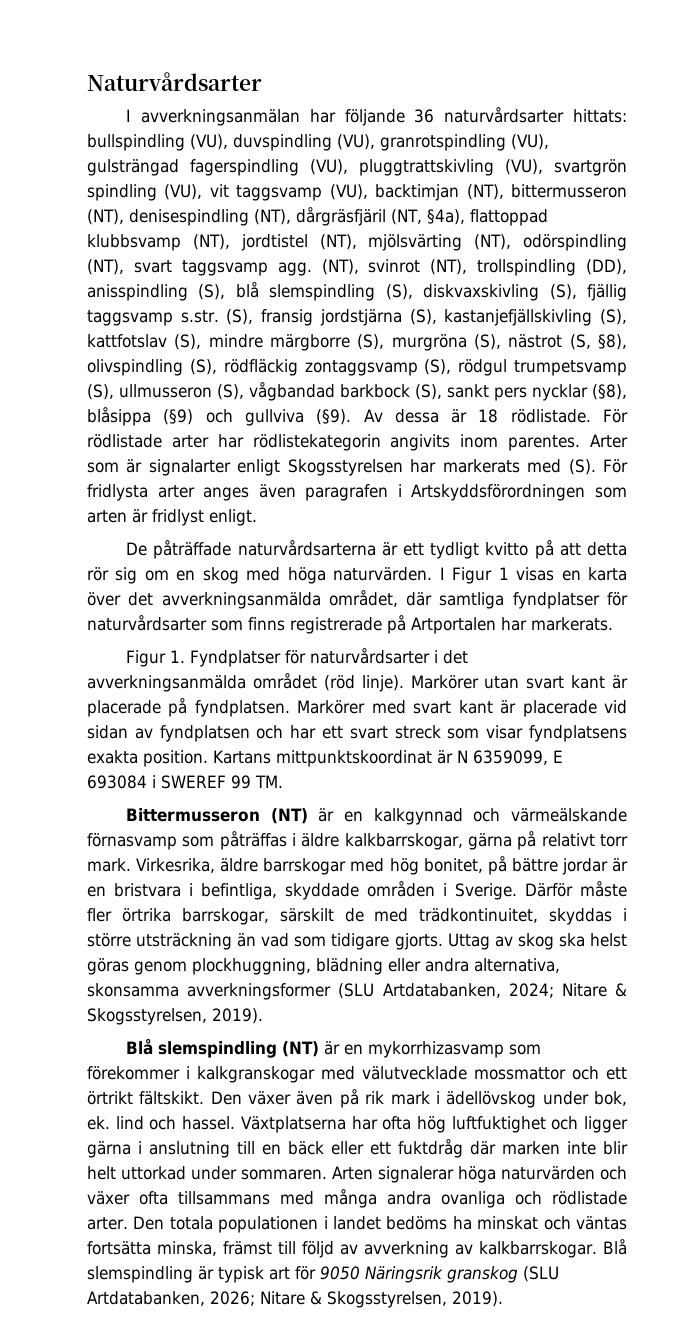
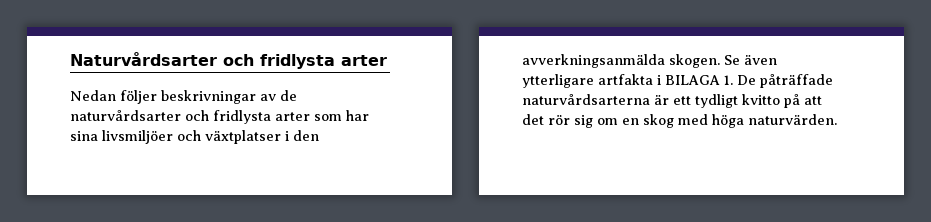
[126,107,627,126] [87,134,549,151] [87,159,627,176] [87,184,627,201] [87,207,548,226] [87,234,627,251] [87,259,627,276] [87,282,627,301] [87,309,627,326] [87,334,627,351] [87,359,627,376] [87,382,627,401] [87,407,628,426] [87,434,628,451] [87,459,629,476] [87,484,627,501] [87,509,257,526] // I avverkningsanmälan har följande 36 naturvårdsarter hittats: bullspindling (VU), duvspindling (VU), granrotspindling (VU), gulsträngad fagerspindling (VU), pluggtrattskivling (VU), svartgrön spindling (VU), vit taggsvamp (VU), backtimjan (NT), bittermusseron (NT), denisespindling (NT), dårgräsfjäril (NT, §4a), flattoppad klubbsvamp (NT), jordtistel (NT), mjölsvärting (NT), odörspindling (NT), svart taggsvamp agg. (NT), svinrot (NT), trollspindling (DD), anisspindling (S), blå slemspindling (S), diskvaxskivling (S), fjällig taggsvamp s.str. (S), fransig jordstjärna (S), kastanjefjällskivling (S), kattfotslav (S), mindre märgborre (S), murgröna (S), nästrot (S, §8), olivspindling (S), rödfläckig zontaggsvamp (S), rödgul trumpetsvamp (S), ullmusseron (S), vågbandad barkbock (S), sankt pers nycklar (§8), blåsippa (§9) och gullviva (§9). Av dessa är 18 rödlistade. För rödlistade arter har rödlistekategorin angivits inom parentes. Arter som är signalarter enligt Skogsstyrelsen har markerats med (S). För fridlysta arter anges även paragrafen i Artskyddsförordningen som arten är fridlyst enligt. // -> [223,54,387,69] [70,90,297,104] [70,110,369,124] [70,130,319,144] [522,54,777,68] [522,74,733,88] och fridlysta arter // Nedan följer beskrivningar av de naturvårdsarter och fridlysta arter som har sina livsmiljöer och växtplatser i den avverkningsanmälda skogen. Se även ytterligare artfakta i BILAGA 1.
[587,542,627,556] detta -> [522,114,544,125] det
[439,567,627,584] [87,590,628,609] [87,615,613,634] [126,648,469,667] [87,673,628,692] [87,698,628,717] [87,725,627,742] [87,750,563,767] [87,775,283,789] [126,808,627,825] [87,831,628,850] [87,856,629,875] [87,881,627,900] [87,908,627,925] [87,933,627,950] [87,958,560,975] [87,983,627,1000] [87,1008,263,1025] [126,1038,542,1058] [87,1066,627,1083] [87,1089,628,1108] [87,1116,629,1133] [87,1139,628,1158] [87,1166,627,1183] [87,1189,627,1208] [87,1216,627,1233] [87,1239,627,1258] [87,1266,559,1283] [87,1291,503,1308] I Figur 1 visas en karta över det avverkningsanmälda området, där samtliga fyndplatser för naturvårdsarter som finns registrerade på Artportalen har markerats. // Figur 1. Fyndplatser för naturvårdsarter i det avverkningsanmälda området (röd linje). Markörer utan svart kant är placerade på fyndplatsen. Markörer med svart kant är placerade vid sidan av fyndplatsen och har ett svart streck som visar fyndplatsens exakta position. Kartans mittpunktskoordinat är N 6359099, E 693084 i SWEREF 99 TM. // Bittermusseron (NT) är en kalkgynnad och värmeälskande förnasvamp som påträffas i äldre kalkbarrskogar, gärna på relativt torr mark. Virkesrika, äldre barrskogar med hög bonitet, på bättre jordar är en bristvara i befintliga, skyddade områden i Sverige. Därför måste fler örtrika barrskogar, särskilt de med trädkontinuitet, skyddas i större utsträckning än vad som tidigare gjorts. Uttag av skog ska helst göras genom plockhuggning, blädning eller andra alternativa, skonsamma avverkningsformer (SLU Artdatabanken, 2024; Nitare & Skogsstyrelsen, 2019). // Blå slemspindling (NT) är en mykorrhizasvamp som förekommer i kalkgranskogar med välutvecklade mossmattor och ett örtrikt fältskikt. Den växer även på rik mark i ädellövskog under bok, ek. lind och hassel. Växtplatserna har ofta hög luftfuktighet och ligger gärna i anslutning till en bäck eller ett fuktdråg där marken inte blir helt uttorkad under sommaren. Arten signalerar höga naturvärden och växer ofta tillsammans med många andra ovanliga och rödlistade arter. Den totala populationen i landet bedöms ha minskat och väntas fortsätta minska, främst till följd av avverkning av kalkbarrskogar. Blå slemspindling är typisk art för 9050 Näringsrik granskog (SLU Artdatabanken, 2026; Nitare & Skogsstyrelsen, 2019). -> (837, 119) none

